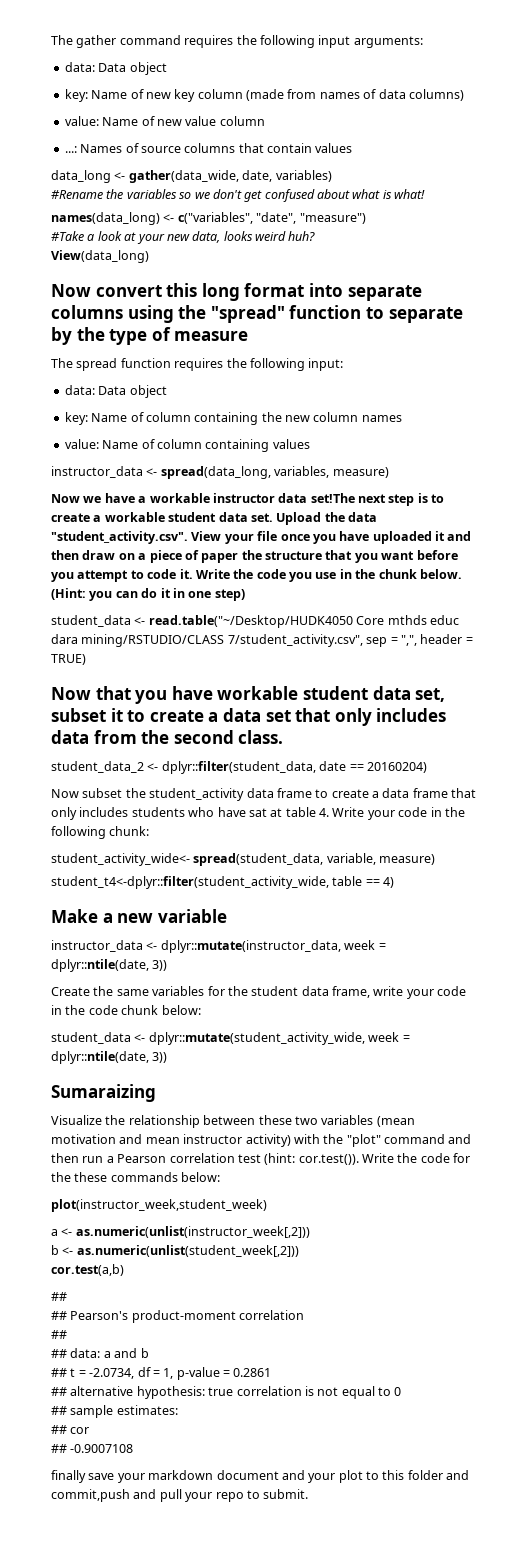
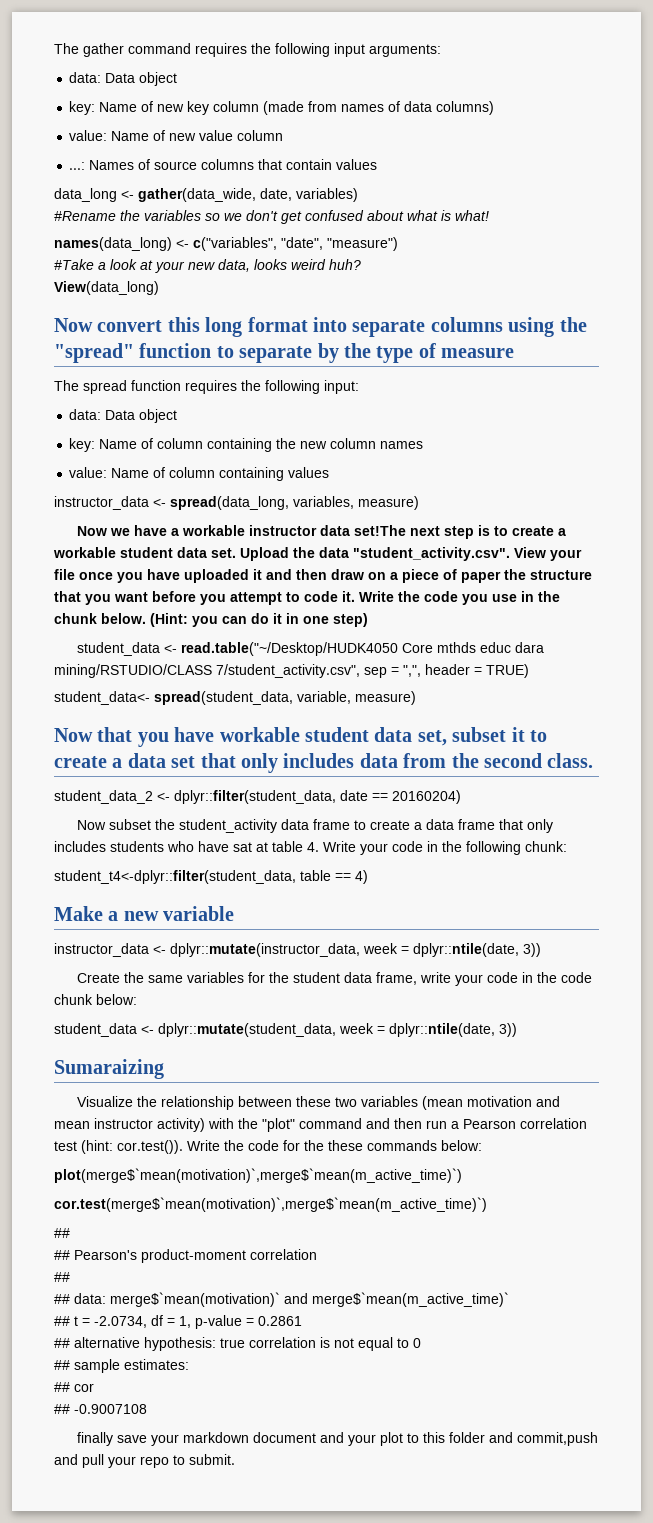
(86, 659) none -> [54,691,416,705] // student_data<- spread(student_data, variable, measure)
[51,853,436,866] [51,876,329,889] student_activity_wide<- spread(student_data, variable, measure) // student_t4<-dplyr::filter(student_activity_wide, -> [54,870,296,884] student_t4<-dplyr::filter(student_data,
[148,1032,365,1045] dplyr::mutate(student_activity_wide, -> [158,1023,336,1037] dplyr::mutate(student_data,
[51,1199,267,1212] [51,1226,310,1238] [51,1245,299,1257] [51,1264,124,1276] plot(instructor_week,student_week) // a <- as.numeric(unlist(instructor_week[,2])) // b <- as.numeric(unlist(student_week[,2])) // cor.test(a,b) -> [54,1168,462,1183] [54,1197,487,1212] plot(merge$`mean(motivation)`,merge$`mean(m_active_time)`) // cor.test(merge$`mean(motivation)`,merge$`mean(m_active_time)`)
[103,1348,149,1358] a and b -> [110,1292,509,1307] merge$`mean(motivation)` and merge$`mean(m_active_time)`

